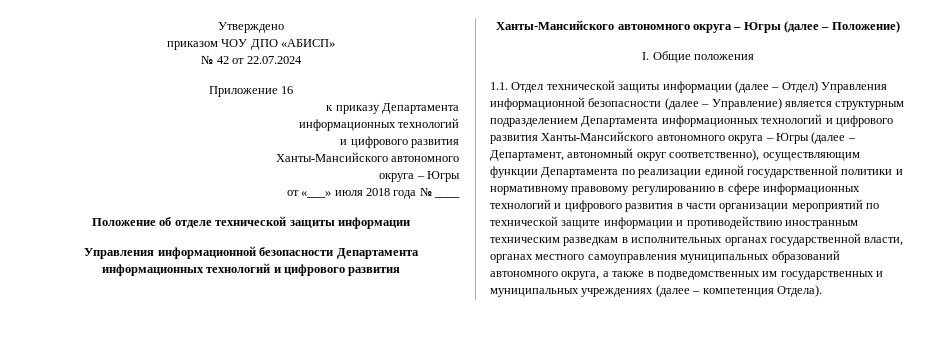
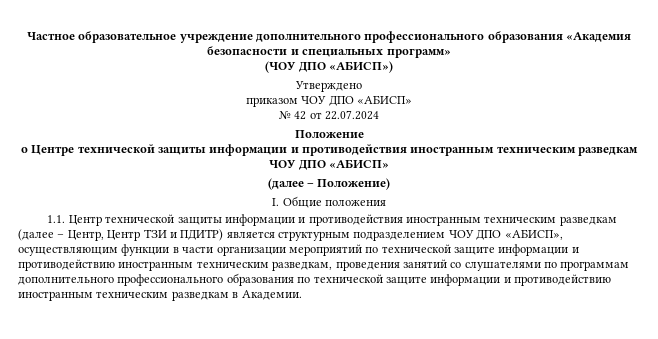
(218, 27) none -> [26,31,632,43] [207,46,451,58] [265,61,393,73] Частное образовательное учреждение дополнительного профессионального образования «Академия безопасности и специальных программ» // (ЧОУ ДПО «АБИСП») //
[208,86,294,97] [326,103,459,114] [298,118,459,131] [340,136,459,148] [275,152,459,162] [379,171,460,182] [286,187,432,199] [434,196,460,198] [92,216,410,229] [84,246,419,259] [101,263,401,276] [496,20,781,33] Приложение 16 // к приказу Департамента // информационных технологий // и цифрового развития // Ханты-Мансийского автономного // округа – Югры // от «___» июля 2018 года № ____ // Положение об отделе технической защиты информации // Управления информационной безопасности Департамента информационных технологий и цифрового развития Ханты-Мансийского автономного округа – Югры -> [294,130,364,138] [20,144,639,156] [269,159,389,170] Положение // о Центре технической защиты информации и противодействия иностранным техническим разведкам ЧОУ ДПО «АБИСП» //
[511,80,887,93] [490,97,905,110] [490,114,893,127] [490,131,856,144] [490,148,860,161] [490,165,903,178] [490,183,860,195] [490,199,674,212] Отдел технической защиты информации (далее – Отдел) Управления информационной безопасности (далее – Управление) является структурным подразделением Департамента информационных технологий и цифрового развития Ханты-Мансийского автономного округа – Югры (далее – Департамент, автономный округ соответственно), осуществляющим функции Департамента по реализации единой государственной политики и нормативному правовому регулированию в сфере информационных технологий и цифрового развития -> [68,214,617,226] [18,229,563,241] [18,244,170,256] Центр технической защиты информации и противодействия иностранным техническим разведкам (далее – Центр, Центр ТЗИ и ПДИТР) является структурным подразделением ЧОУ ДПО «АБИСП», осуществляющим функции
[563,233,904,246] [490,250,840,263] [490,271,883,280] [490,285,822,297] разведкам в исполнительных органах государственной власти, органах местного самоуправления муниципальных образований автономного округа, а также в подведомственных им государственных и муниципальных учреждениях (далее – компетенция Отдела). -> [272,259,630,271] [18,273,611,286] [18,290,302,301] разведкам, проведения занятий со слушателями по программам дополнительного профессионального образования по технической защите информации и противодействию иностранным техническим разведкам в Академии.

